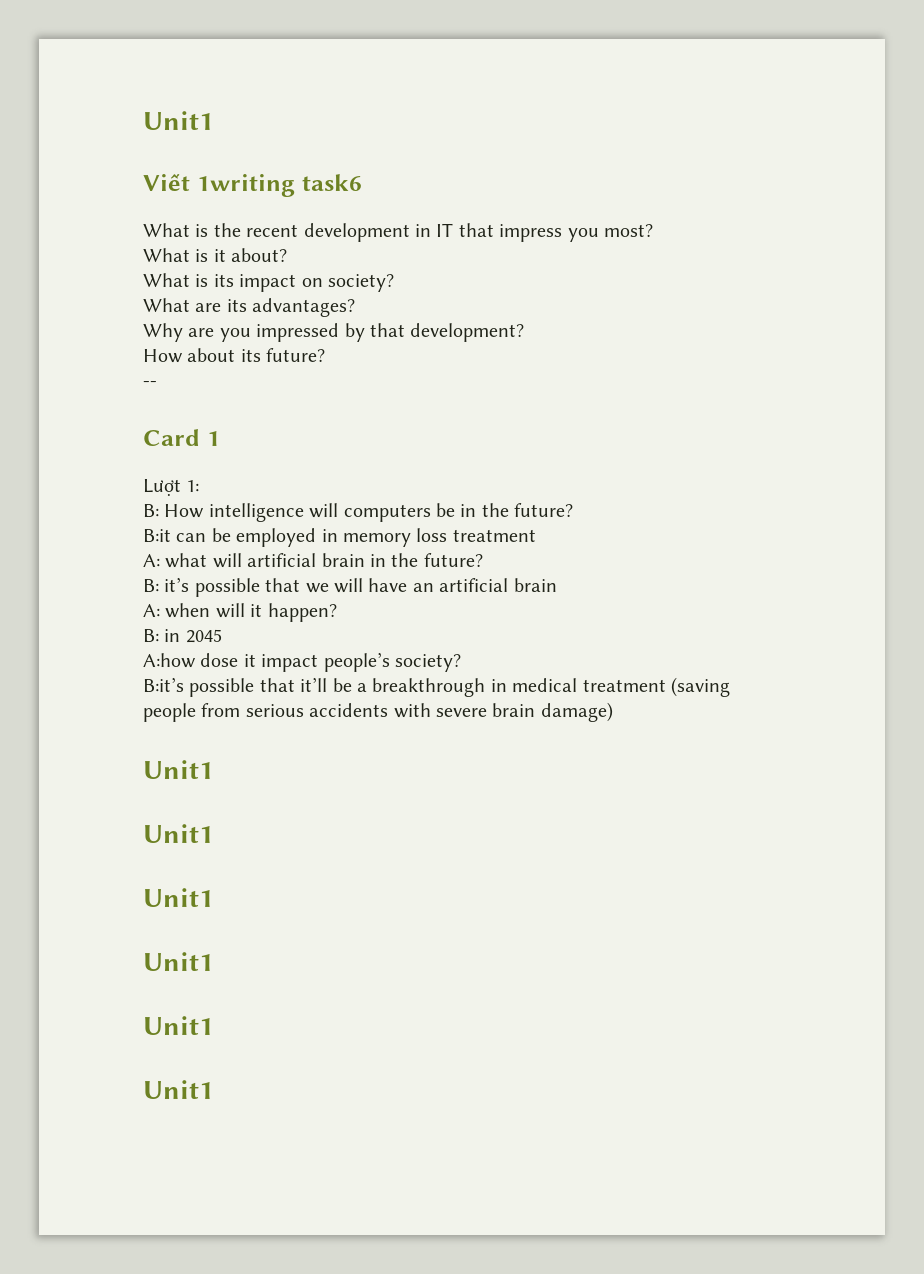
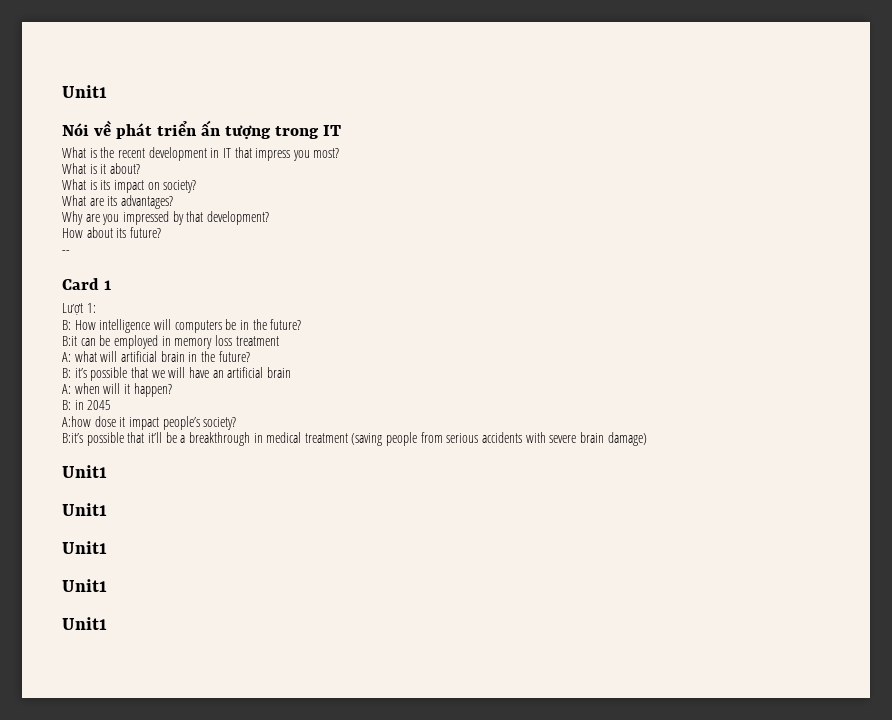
[143,111,213,130] [143,174,362,197] Unit1 // Viết 1writing task6 -> [62,85,107,98] [62,120,341,139] Unit1 // Nói về phát triển ấn tượng trong IT
[143,1080,213,1099] // Unit1 -> (107, 623) none

